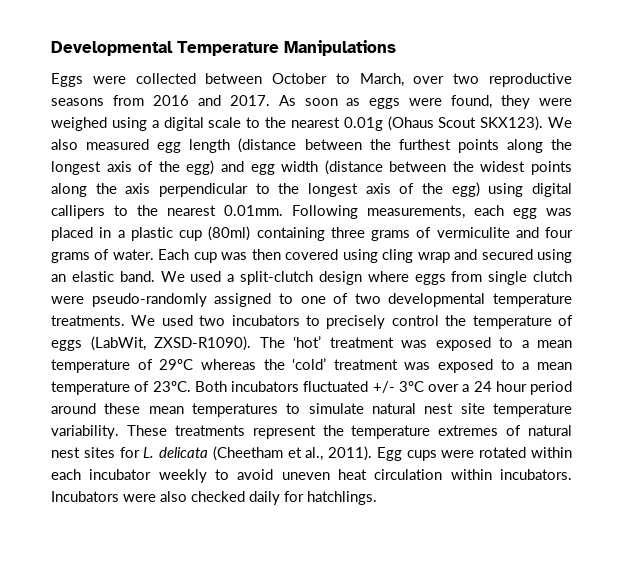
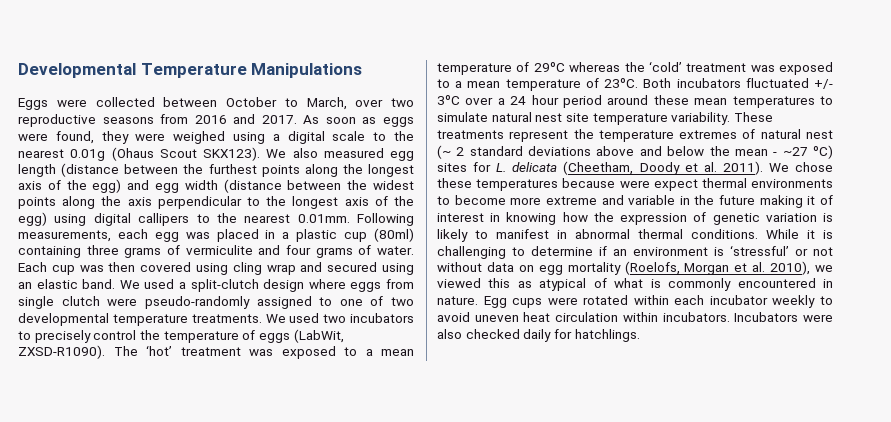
[83,446,373,461] sites for L. delicata (Cheetham et al., 2011). -> [437,145,833,159] [437,161,834,175] [437,178,833,191] [437,195,833,208] [437,212,833,225] [437,229,833,242] [437,245,833,259] [437,261,833,275] [437,278,833,291] [437,296,478,305] (~ 2 standard deviations above and below the mean - ~27 ºC) sites for L. delicata (Cheetham, Doody et al. 2011). We chose these temperatures because were expect thermal environments to become more extreme and variable in the future making it of interest in knowing how the expression of genetic variation is likely to manifest in abnormal thermal conditions. While it is challenging to determine if an environment is ‘stressful’ or not without data on egg mortality (Roelofs, Morgan et al. 2010), we viewed this as atypical of what is commonly encountered in nature.

